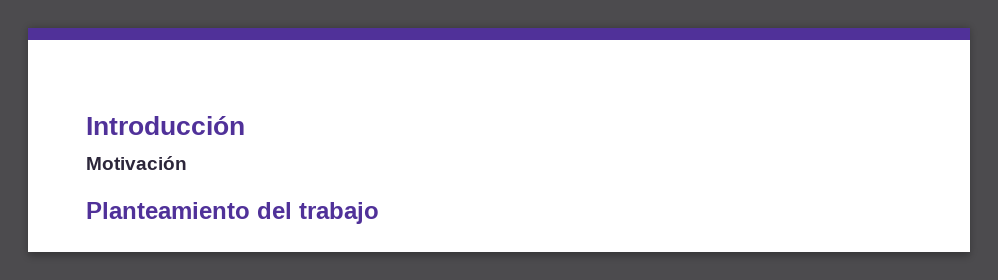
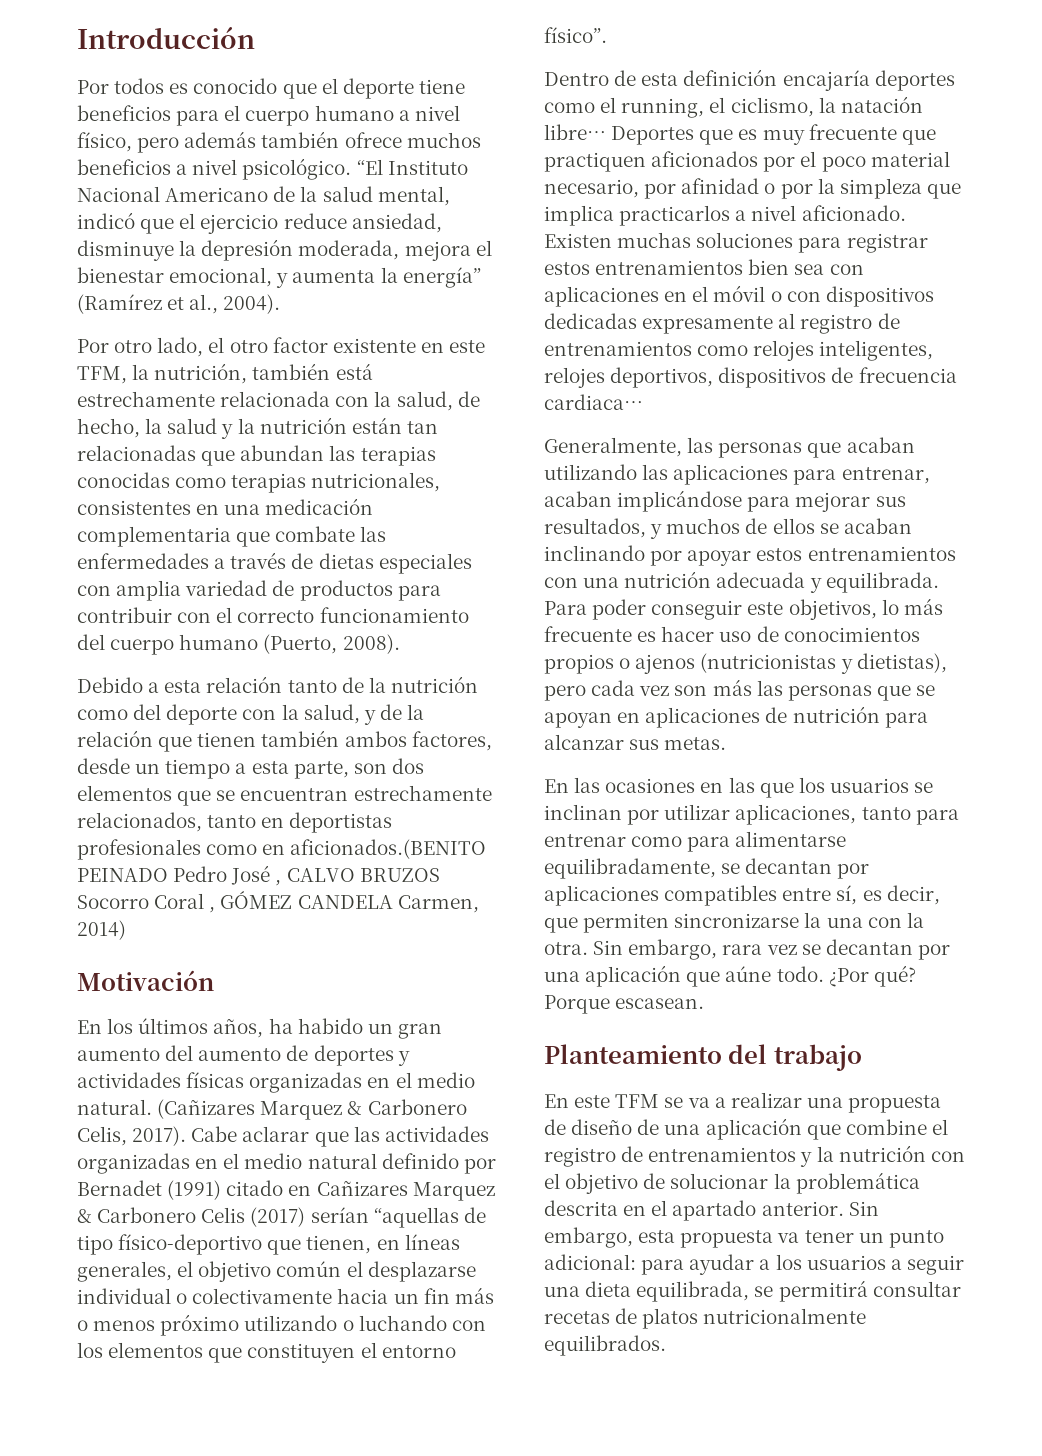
[86,156,187,170] [86,202,379,224] Motivación // Planteamiento del trabajo -> [77,78,465,99] [77,105,460,126] [77,131,481,153] [77,158,468,180] [77,186,450,206] [77,212,442,234] [77,239,492,261] [77,267,481,288] [77,294,281,314] [77,337,486,357] [77,363,373,384] [77,391,480,411] [77,417,438,439] [77,445,436,466] [77,472,441,493] [77,498,374,515] [77,526,387,547] [77,552,472,574] [77,580,441,601] [77,607,469,623] [77,634,400,655] [77,676,478,693] [77,704,425,725] [77,730,492,752] [77,758,424,779] [77,785,492,806] [77,812,393,833] [77,839,487,860] [77,865,440,886] [77,891,479,913] [77,920,126,940] [77,970,214,991] [77,1018,442,1039] [77,1045,410,1066] [77,1072,475,1093] [77,1099,467,1120] [77,1126,489,1147] [77,1153,496,1174] [77,1180,495,1201] [77,1207,486,1228] [77,1234,460,1255] [77,1261,476,1282] [77,1287,494,1304] [77,1314,486,1336] [77,1342,456,1363] [544,27,607,43] [544,69,955,91] [544,96,923,118] [544,124,936,145] [544,151,950,172] [544,178,961,199] [544,205,906,226] [544,232,928,253] [544,259,864,275] [544,285,934,307] [544,313,900,334] [544,340,934,361] [544,367,957,388] [544,394,643,410] [544,437,915,458] [544,464,930,485] [544,490,906,512] [544,518,912,539] [544,545,956,566] [544,571,939,593] [544,598,943,620] [544,626,920,642] [544,653,947,674] [544,679,936,701] [544,706,928,728] [544,734,727,750] [544,777,934,798] [544,804,959,825] [544,831,847,852] [544,858,870,879] [544,885,940,906] [544,912,924,933] [544,939,950,960] [544,965,916,987] [544,995,705,1014] [544,1044,862,1071] [544,1092,942,1113] [544,1118,948,1140] [544,1145,965,1167] [544,1172,920,1194] [544,1200,879,1221] [544,1227,944,1248] [544,1254,964,1275] [544,1280,961,1302] [544,1308,867,1329] [544,1335,666,1356] Por todos es conocido que el deporte tiene beneficios para el cuerpo humano a nivel físico, pero además también ofrece muchos beneficios a nivel psicológico. “El Instituto Nacional Americano de la salud mental, indicó que el ejercicio reduce ansiedad, disminuye la depresión moderada, mejora el bienestar emocional, y aumenta la energía” (Ramírez et al., 2004). // Por otro lado, el otro factor existente en este TFM, la nutrición, también está estrechamente relacionada con la salud, de hecho, la salud y la nutrición están tan relacionadas que abundan las terapias conocidas como terapias nutricionales, consistentes en una medicación complementaria que combate las enfermedades a través de dietas especiales con amplia variedad de productos para contribuir con el correcto funcionamiento del cuerpo humano (Puerto, 2008). // Debido a esta relación tanto de la nutrición como del deporte con la salud, y de la relación que tienen también ambos factores, desde un tiempo a esta parte, son dos elementos que se encuentran estrechamente relacionados, tanto en deportistas profesionales como en aficionados.(BENITO PEINADO Pedro José , CALVO BRUZOS Socorro Coral , GÓMEZ CANDELA Carmen, 2014) // Motivación // En los últimos años, ha habido un gran aumento del aumento de deportes y actividades físicas organizadas en el medio natural. (Cañizares Marquez & Carbonero Celis, 2017). Cabe aclarar que las actividades organizadas en el medio natural definido por Bernadet (1991) citado en Cañizares Marquez & Carbonero Celis (2017) serían “aquellas de tipo físico-deportivo que tienen, en líneas generales, el objetivo común el desplazarse individual o colectivamente hacia un fin más o menos próximo utilizando o luchando con los elementos que constituyen el entorno físico”. // Dentro de esta definición encajaría deportes como el running, el ciclismo, la natación libre… Deportes que es muy frecuente que practiquen aficionados por el poco material necesario, por afinidad o por la simpleza que implica practicarlos a nivel aficionado. Existen muchas soluciones para registrar estos entrenamientos bien sea con aplicaciones en el móvil o con dispositivos dedicadas expresamente al registro de entrenamientos como relojes inteligentes, relojes deportivos, dispositivos de frecuencia cardiaca… // Generalmente, las personas que acaban utilizando las aplicaciones para entrenar, acaban implicándose para mejorar sus resultados, y muchos de ellos se acaban inclinando por apoyar estos entrenamientos con una nutrición adecuada y equilibrada. Para poder conseguir este objetivos, lo más frecuente es hacer uso de conocimientos propios o ajenos (nutricionistas y dietistas), pero cada vez son más las personas que se apoyan en aplicaciones de nutrición para alcanzar sus metas. // En las ocasiones en las que los usuarios se inclinan por utilizar aplicaciones, tanto para entrenar como para alimentarse equilibradamente, se decantan por aplicaciones compatibles entre sí, es decir, que permiten sincronizarse la una con la otra. Sin embargo, rara vez se decantan por una aplicación que aúne todo. ¿Por qué? Porque escasean. // Planteamiento del trabajo // En este TFM se va a realizar una propuesta de diseño de una aplicación que combine el registro de entrenamientos y la nutrición con el objetivo de solucionar la problemática descrita en el apartado anterior. Sin embargo, esta propuesta va tener un punto adicional: para ayudar a los usuarios a seguir una dieta equilibrada, se permitirá consultar recetas de platos nutricionalmente equilibrados.

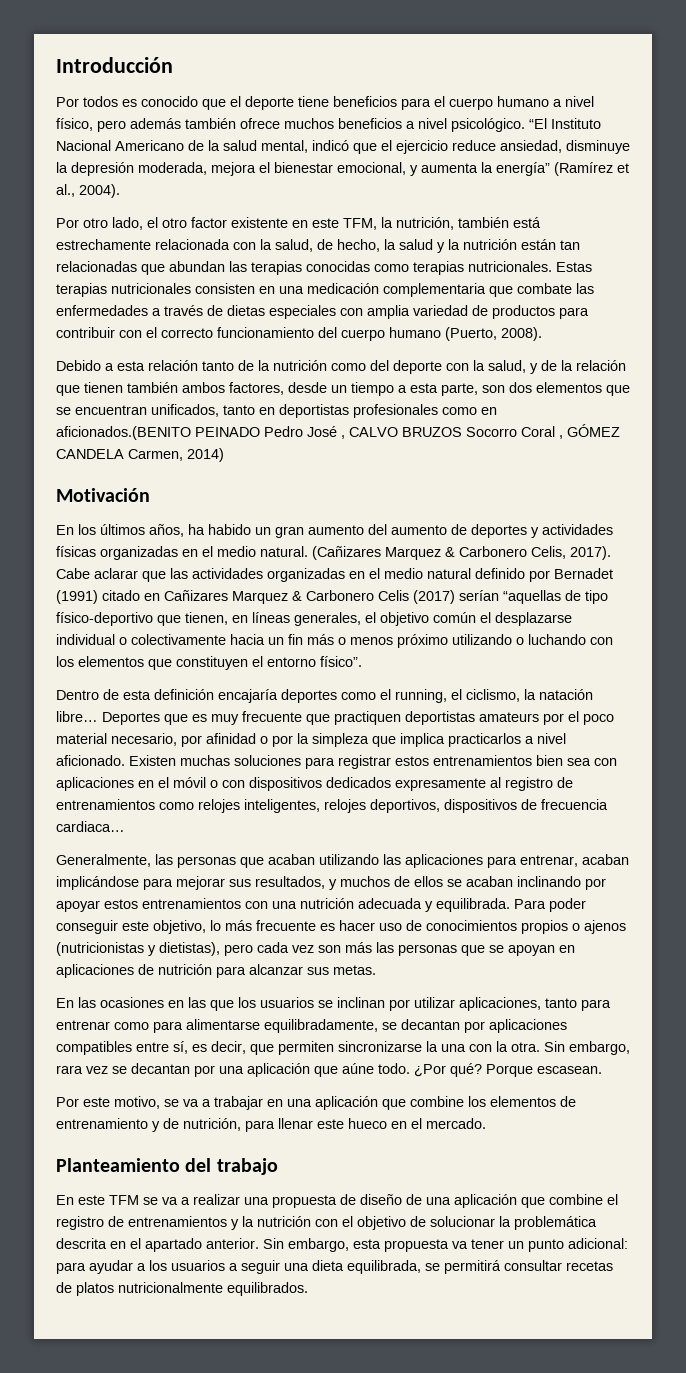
[311,472,441,492] [77,500,191,515] nutricionales, consistentes -> [468,261,592,272] [56,283,255,297] nutricionales. Estas terapias nutricionales consisten
[353,785,492,801] [77,812,202,832] estrechamente relacionados, -> [151,404,219,417] unificados,
[651,151,759,167] aficionados -> [405,711,539,725] deportistas amateurs
[544,313,637,329] dedicadas -> [326,777,391,788] dedicados
[788,599,877,620] objetivos, -> [153,920,206,934] objetivo,
(705, 1003) none -> [56,1096,576,1110] [56,1118,486,1132] // Por este motivo, se va a trabajar en una aplicación que combine los elementos de entrenamiento y de nutrición, para llenar este hueco en el mercado.

